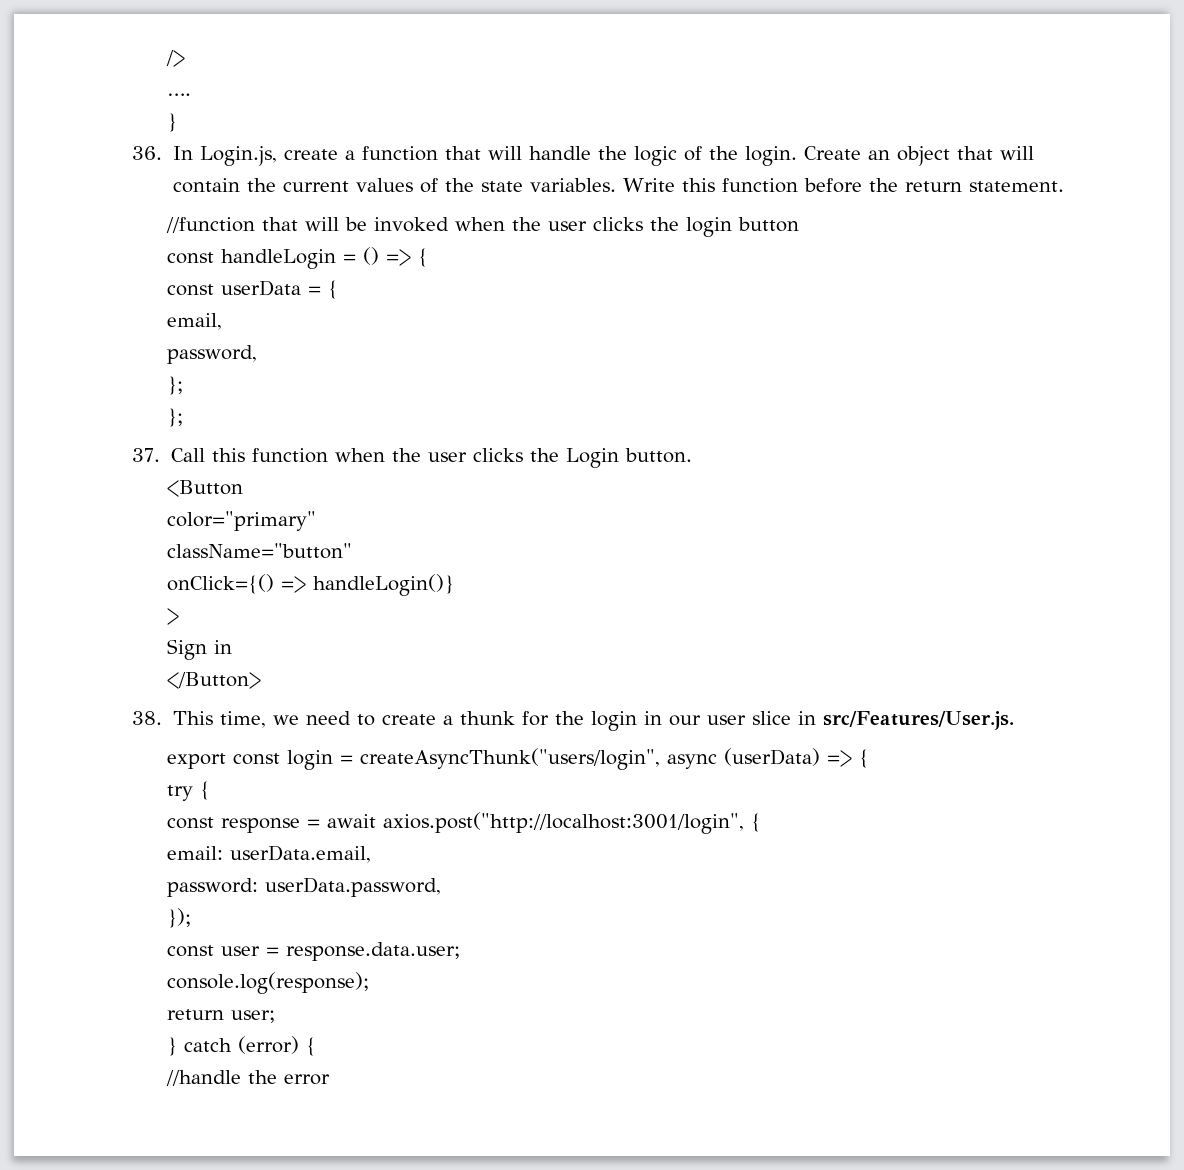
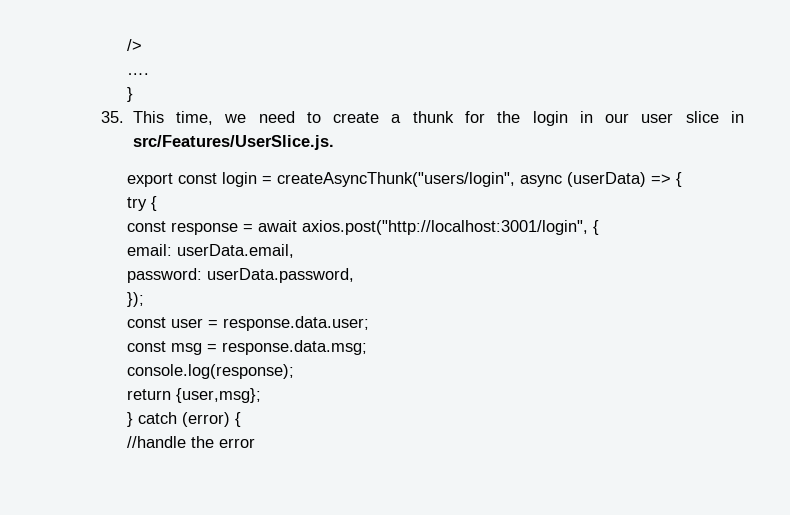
[132,146,1034,166] [172,178,1064,193] [165,217,799,237] [166,247,428,269] [166,280,338,299] [166,313,222,330] [166,345,257,364] [166,376,183,395] [166,408,183,427] [132,448,692,468] [166,480,243,497] [166,511,316,531] [166,543,352,559] [166,574,454,596] [166,608,179,625] [166,639,232,660] [166,672,261,689] [132,711,163,725] 36. In Login.js, create a function that will handle the logic of the login. Create an object that will contain the current values of the state variables. Write this function before the return statement. // //function that will be invoked when the user clicks the login button // const handleLogin = () => { // const userData = { // email, // password, // }; // }; // 37. Call this function when the user clicks the Login button. // <Button // color="primary" // className="button" // onClick={() => handleLogin()} // > // Sign in // </Button> // 38. -> [101,111,125,123] 35.
[822,711,1014,730] src/Features/User.js. -> [132,135,334,150] src/Features/UserSlice.js.
(460, 951) none -> [126,340,367,355] // const msg = response.data.msg;
[230,1010,275,1023] user; -> [175,388,261,403] {user,msg};

